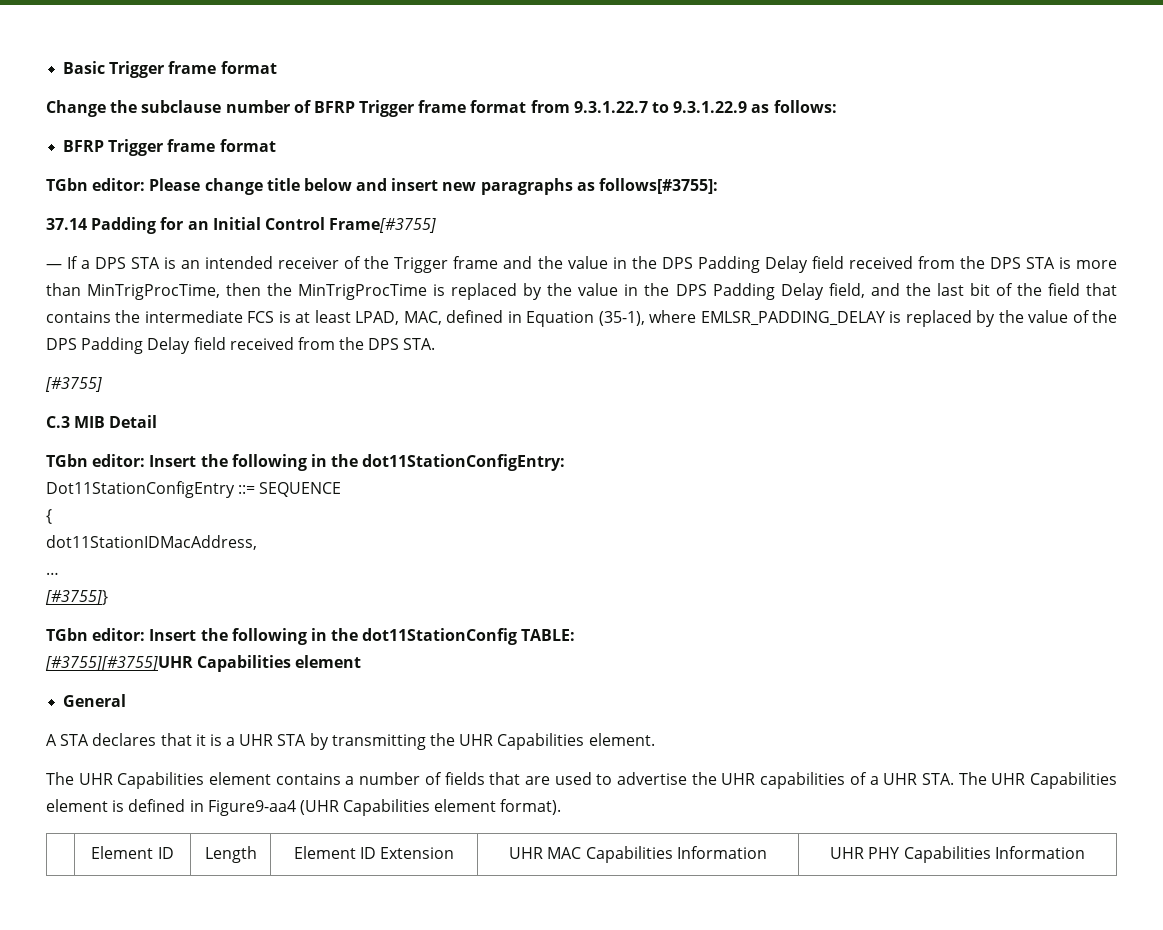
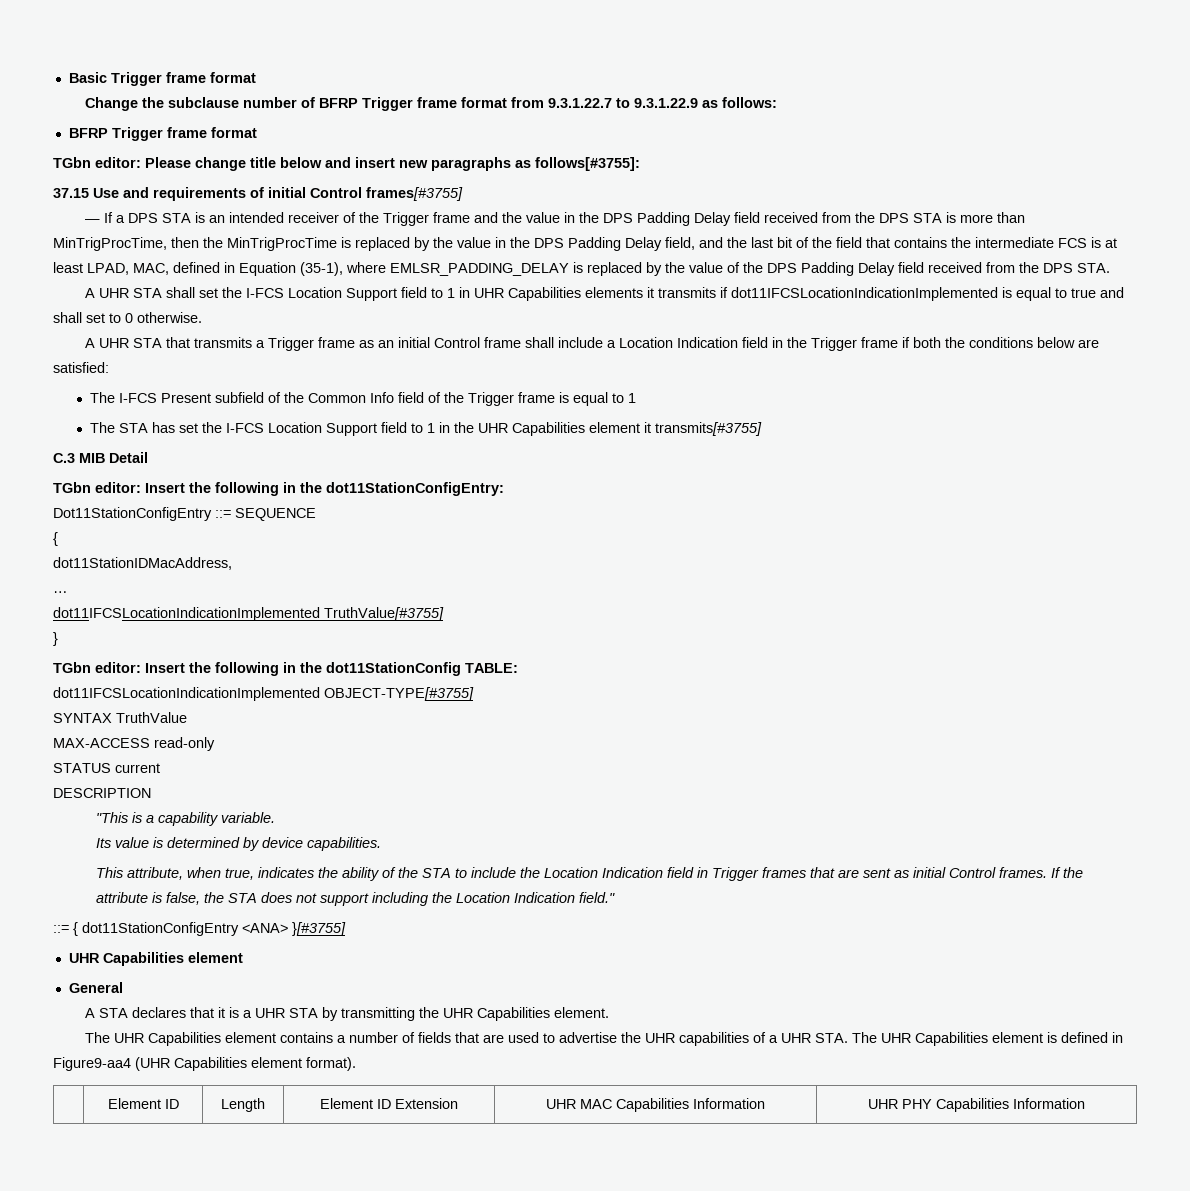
[46,217,437,234] 37.14 Padding for an Initial Control Frame[#3755] -> [53,187,463,201] 37.15 Use and requirements of initial Control frames[#3755]
[45,377,102,392] [#3755] -> [85,287,1125,301] [53,312,202,323] [85,337,1100,351] [53,362,109,373] [90,392,637,406] [90,422,763,436] A UHR STA shall set the I-FCS Location Support field to 1 in UHR Capabilities elements it transmits if dot11IFCSLocationIndicationImplemented is equal to true and shall set to 0 otherwise. // A UHR STA that transmits a Trigger frame as an initial Control frame shall include a Location Indication field in the Trigger frame if both the conditions below are satisfied: // The I-FCS Present subfield of the Common Info field of the Trigger frame is equal to 1 // The STA has set the I-FCS Location Support field to 1 in the UHR Capabilities element it transmits[#3755]
[45,590,108,605] [#3755]} -> [53,607,444,621] [53,632,58,646] dot11IFCSLocationIndicationImplemented TruthValue[#3755] // }
[45,656,193,671] [#3755][#3755]UHR -> [53,687,474,701] [53,712,187,723] [53,737,215,751] [53,763,160,773] [53,788,151,798] [95,812,275,826] [95,837,381,851] [95,867,1083,881] [95,892,615,906] [53,922,346,936] [68,953,100,963] dot11IFCSLocationIndicationImplemented OBJECT-TYPE[#3755] // SYNTAX TruthValue // MAX-ACCESS read-only // STATUS current // DESCRIPTION // "This is a capability variable. // Its value is determined by device capabilities. // This attribute, when true, indicates the ability of the STA to include the Location Indication field in Trigger frames that are sent as initial Control frames. If the attribute is false, the STA does not support including the Location Indication field." // ::= { dot11StationConfigEntry <ANA> }[#3755] // UHR

